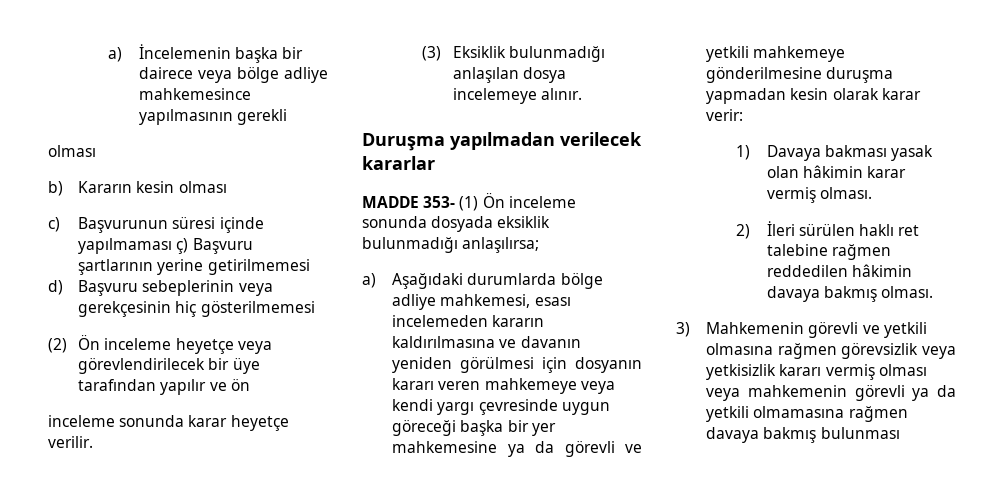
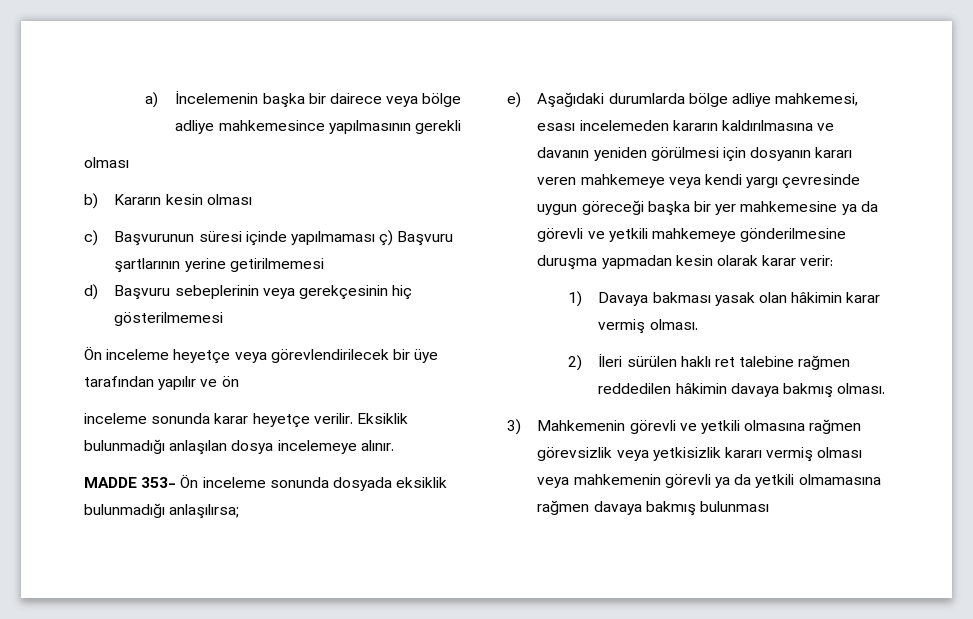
[48,338,67,353] (2) -> (224, 319) none
[422,46,442,61] // (3) -> (353, 418) none
[362,132,642,151] [362,156,435,170] // Duruşma yapılmadan verilecek kararlar -> (394, 445) none
[459,196,479,211] (1) -> (177, 482) none
[362,273,376,288] a) -> [507,92,521,108] e)

